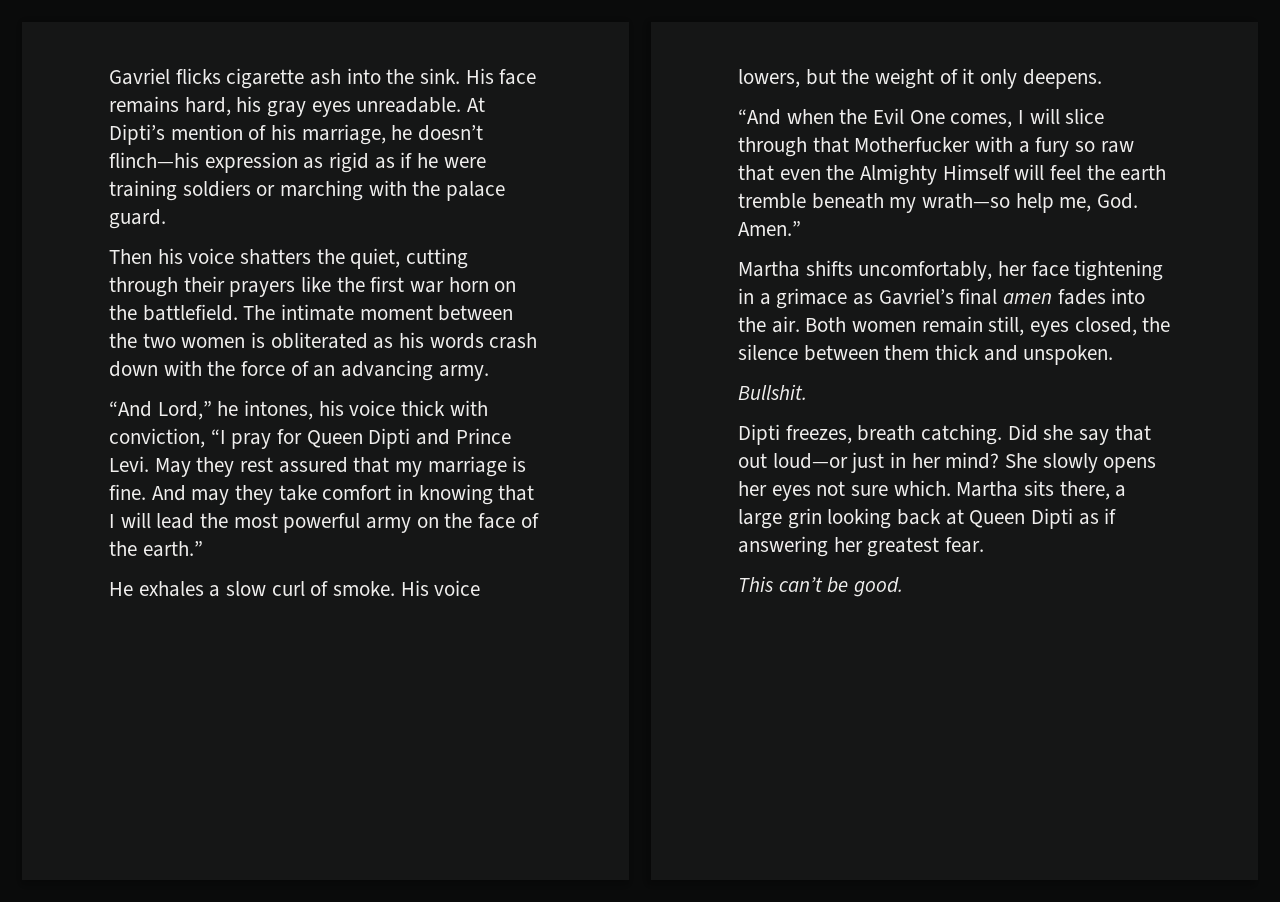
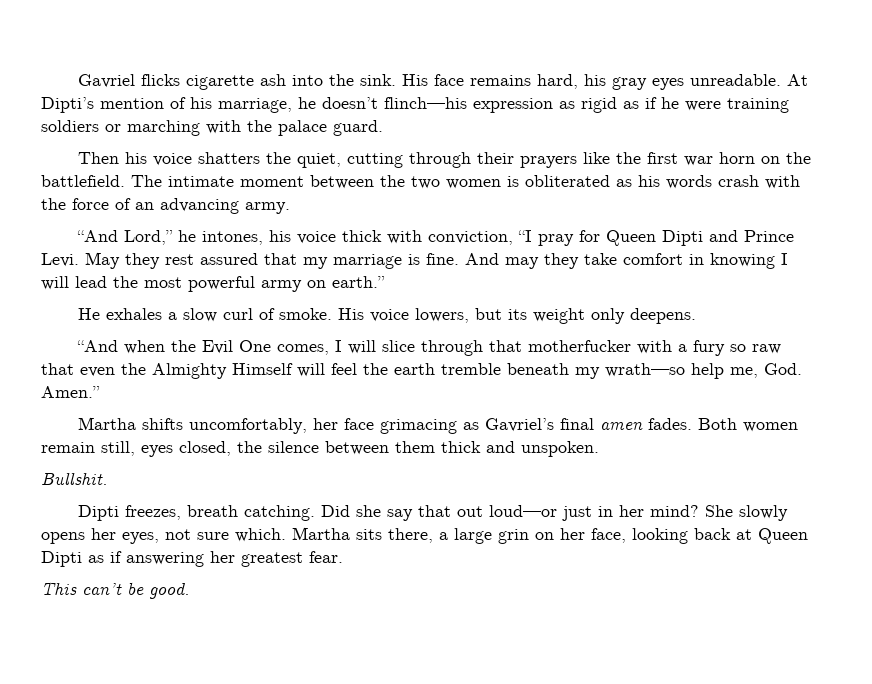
[109,361,158,377] down -> (759, 181) none
[498,485,535,501] that -> (775, 261) none
[444,513,539,529] [109,541,137,556] the face of the -> (326, 284) none
[841,68,975,89] the weight of it -> [508,308,586,324] its weight
[854,137,971,152] Motherfucker -> [528,340,632,352] motherfucker
[1074,260,1164,281] [738,288,1146,309] [738,316,800,333] tightening in a grimace as Gavriel’s final amen fades into the air. -> [380,418,693,434] grimacing as Gavriel’s final amen fades.
[771,485,811,501] eyes -> [122,532,159,544] eyes,
(822, 518) none -> [535,528,626,543] on her face,

